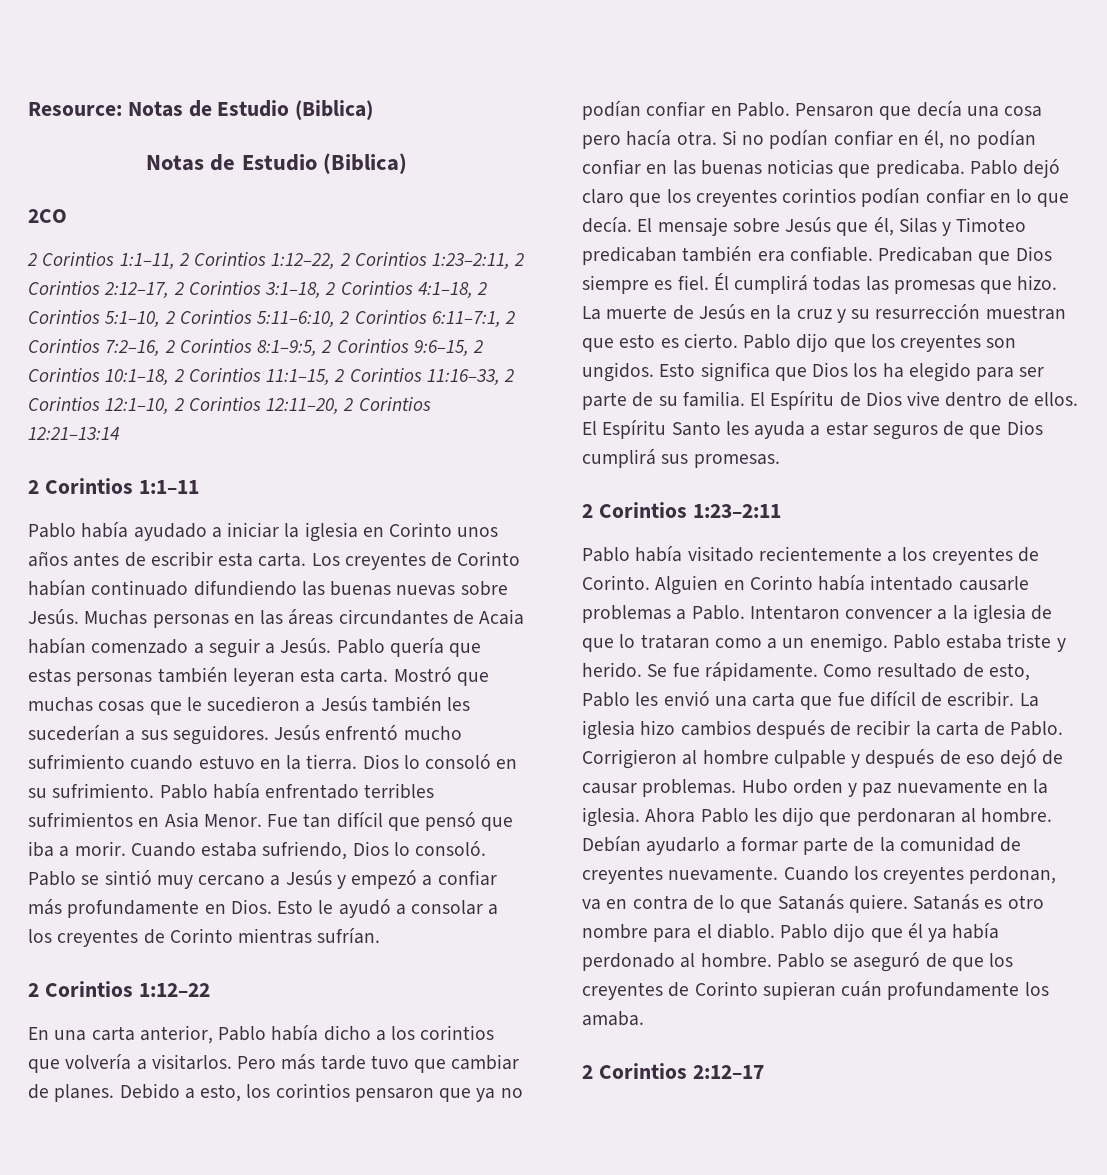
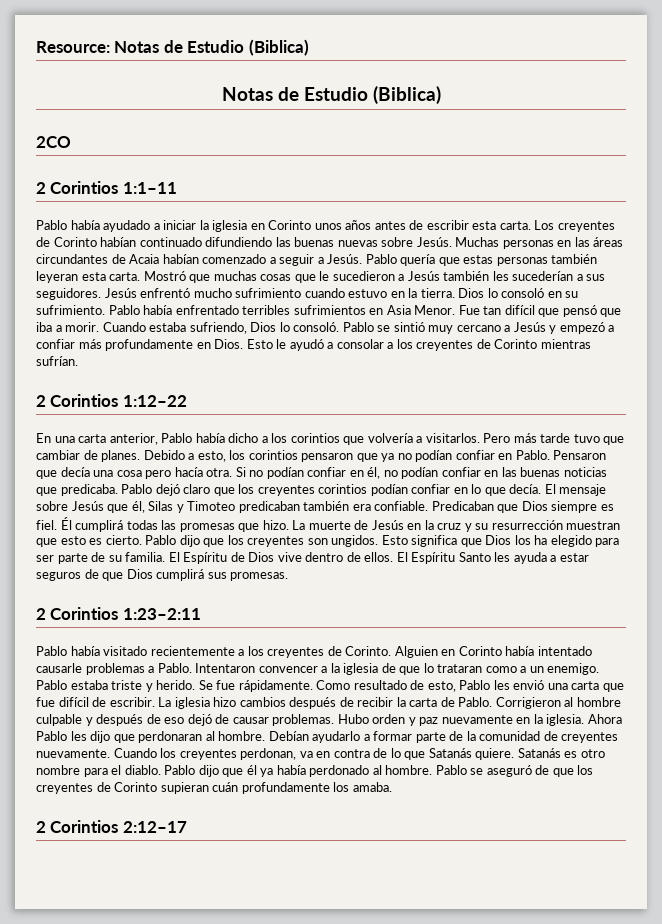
[27,252,525,269] [28,281,488,298] [28,310,516,327] [28,339,484,356] [28,368,515,385] [28,397,431,414] [28,427,119,440] // 2 Corintios 1:1–11, 2 Corintios 1:12–22, 2 Corintios 1:23–2:11, 2 Corintios 2:12–17, 2 Corintios 3:1–18, 2 Corintios 4:1–18, 2 Corintios 5:1–10, 2 Corintios 5:11–6:10, 2 Corintios 6:11–7:1, 2 Corintios 7:2–16, 2 Corintios 8:1–9:5, 2 Corintios 9:6–15, 2 Corintios 10:1–18, 2 Corintios 11:1–15, 2 Corintios 11:16–33, 2 Corintios 12:1–10, 2 Corintios 12:11–20, 2 Corintios 12:21–13:14 -> (71, 142) none

